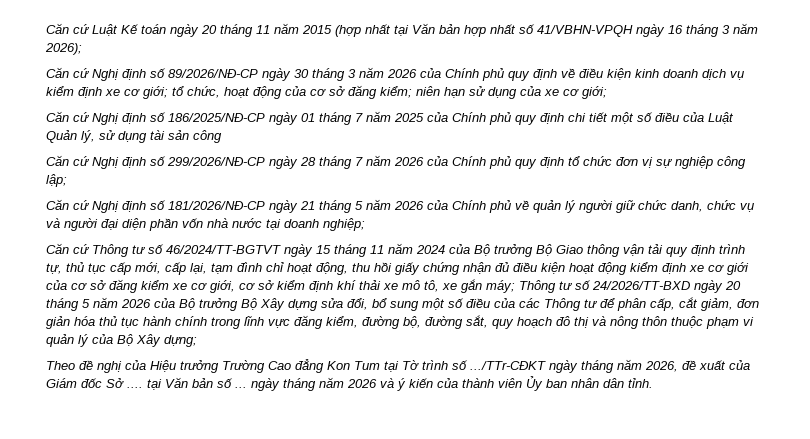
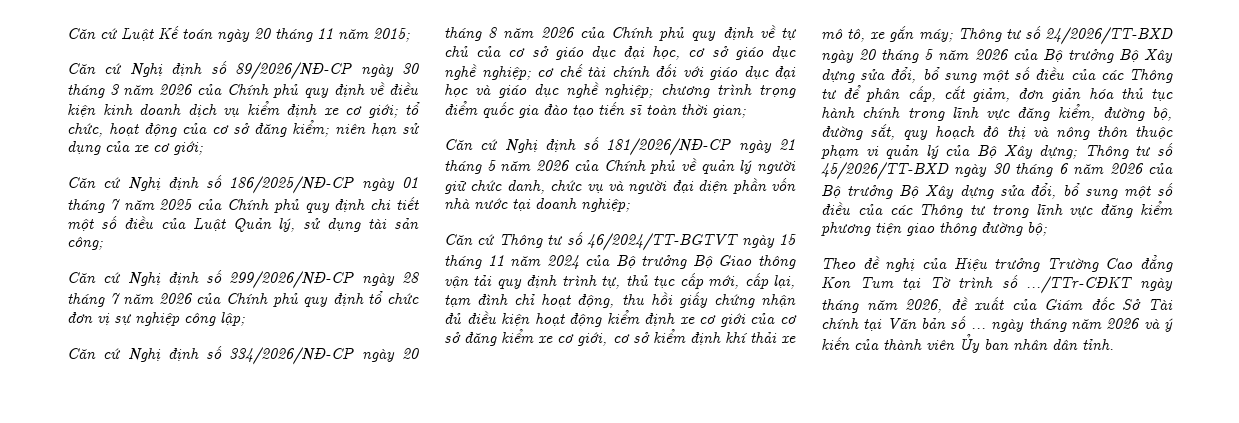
[302,23,758,37] [45,43,82,55] 2015 (hợp nhất tại Văn bản hợp nhất số 41/VBHN-VPQH ngày 16 tháng 3 năm 2026); -> [373,28,410,42] 2015;
[193,130,222,143] công -> [67,236,103,250] công;
(67, 180) none -> [67,345,419,365] [444,25,797,41] [444,46,796,60] [444,63,796,80] [444,82,796,98] [444,101,746,118] // Căn cứ Nghị định số 334/2026/NĐ-CP ngày 20 tháng 8 năm 2026 của Chính phủ quy định về tự chủ của cơ sở giáo dục đại học, cơ sở giáo dục nghề nghiệp; cơ chế tài chính đối với giáo dục đại học và giáo dục nghề nghiệp; chương trình trọng điểm quốc gia đào tạo tiến sĩ toàn thời gian;
(197, 341) none -> [1084,142,1173,159] [821,162,1173,180] [821,182,1173,199] [821,201,1173,218] [821,222,1047,236] Thông tư số 45/2026/TT-BXD ngày 30 tháng 6 năm 2026 của Bộ trưởng Bộ Xây dựng sửa đổi, bổ sung một số điều của các Thông tư trong lĩnh vực đăng kiểm phương tiện giao thông đường bộ;
[127,387,143,388] .... -> [1148,299,1173,310] [821,318,859,329] Tài chính

